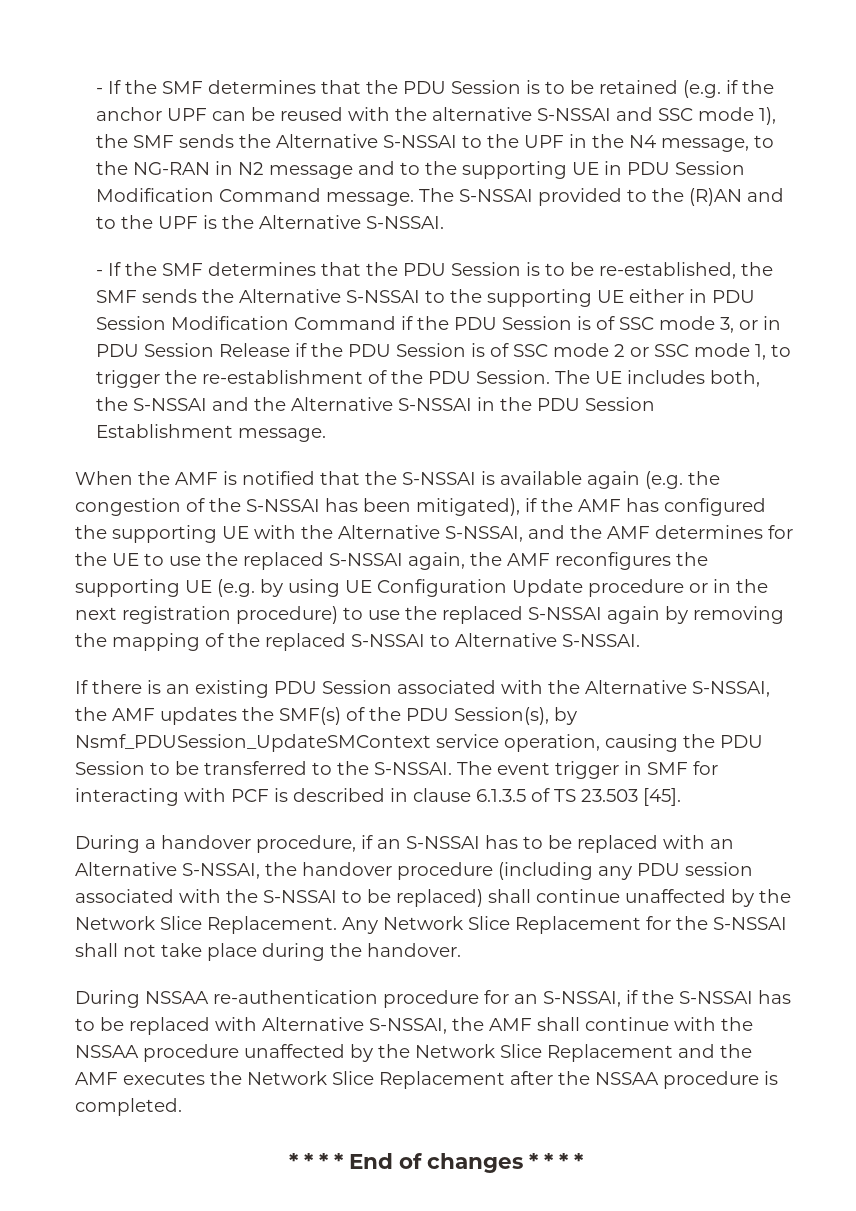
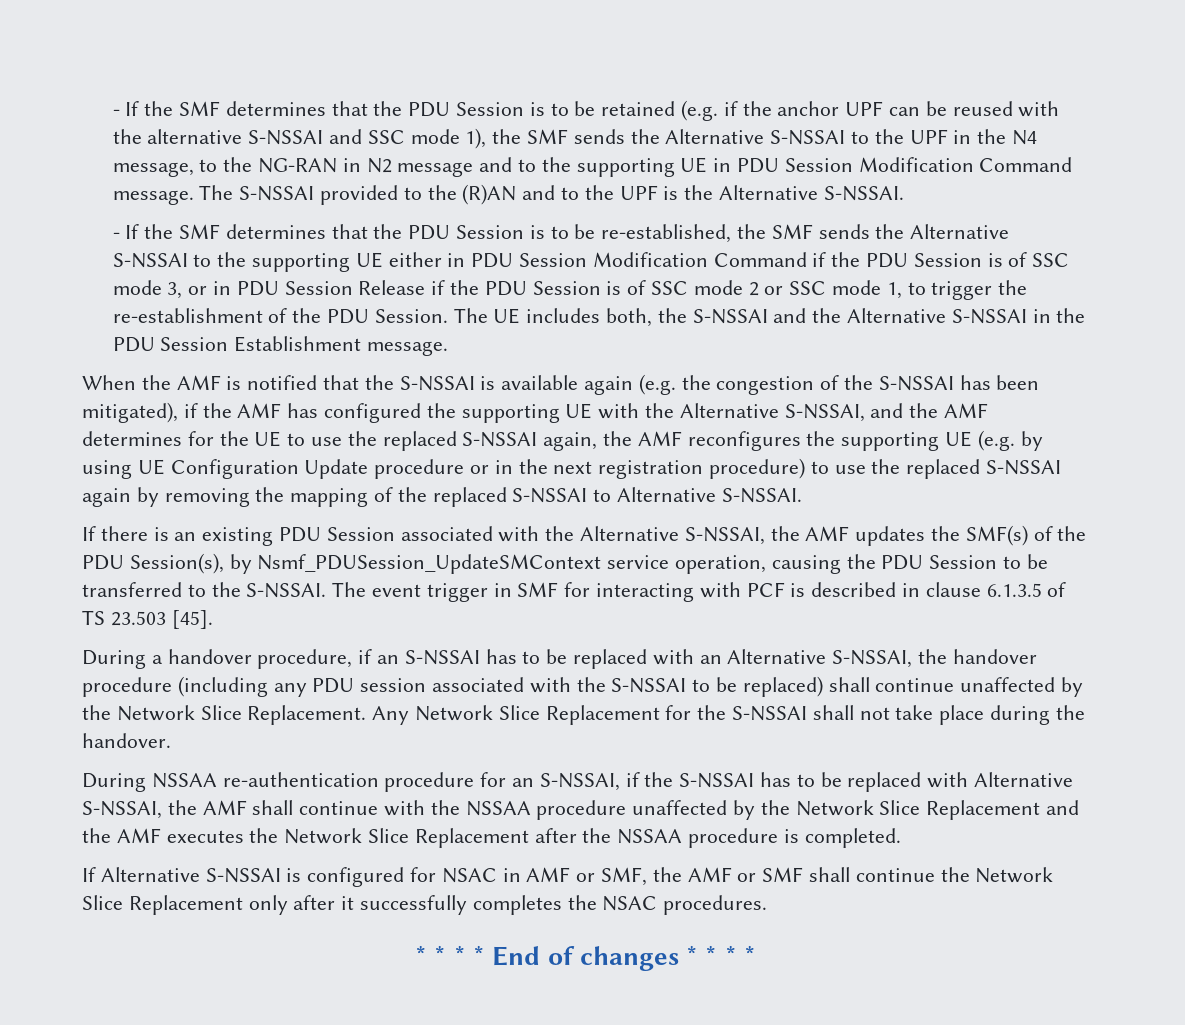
(182, 1107) none -> [82,867,1054,887] [82,895,768,915] // If Alternative S-NSSAI is configured for NSAC in AMF or SMF, the AMF or SMF shall continue the Network Slice Replacement only after it successfully completes the NSAC procedures.

